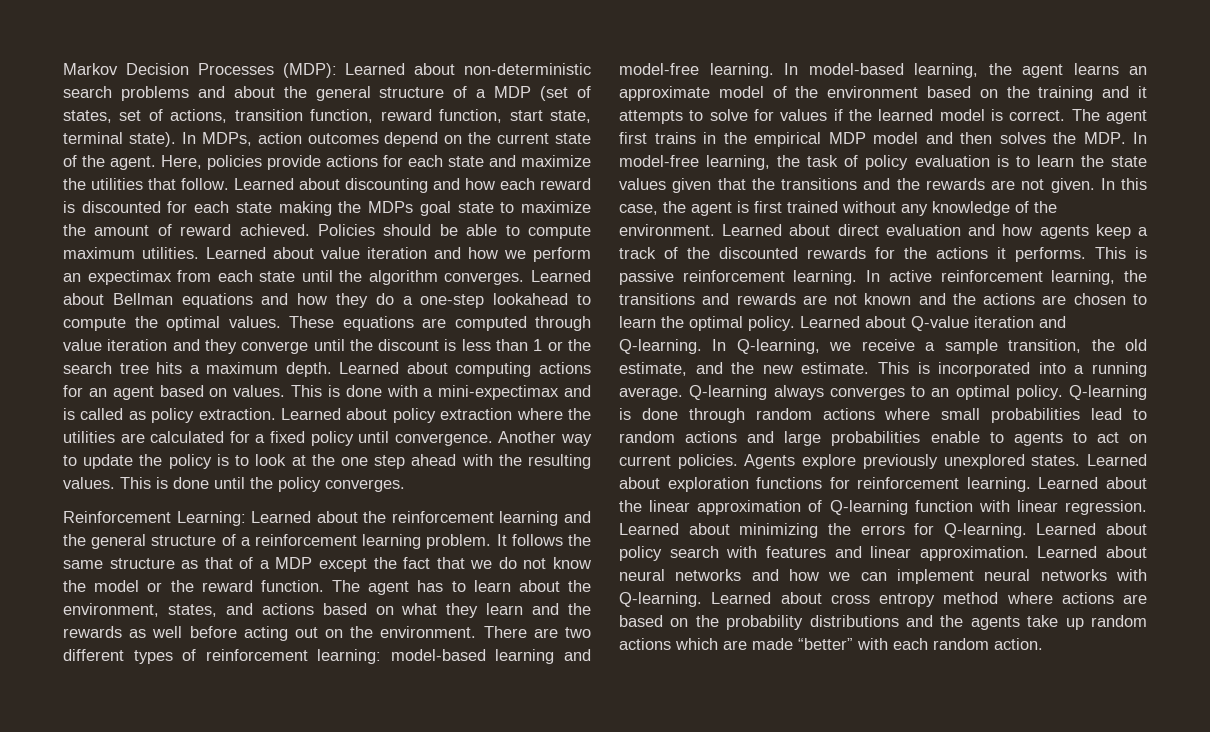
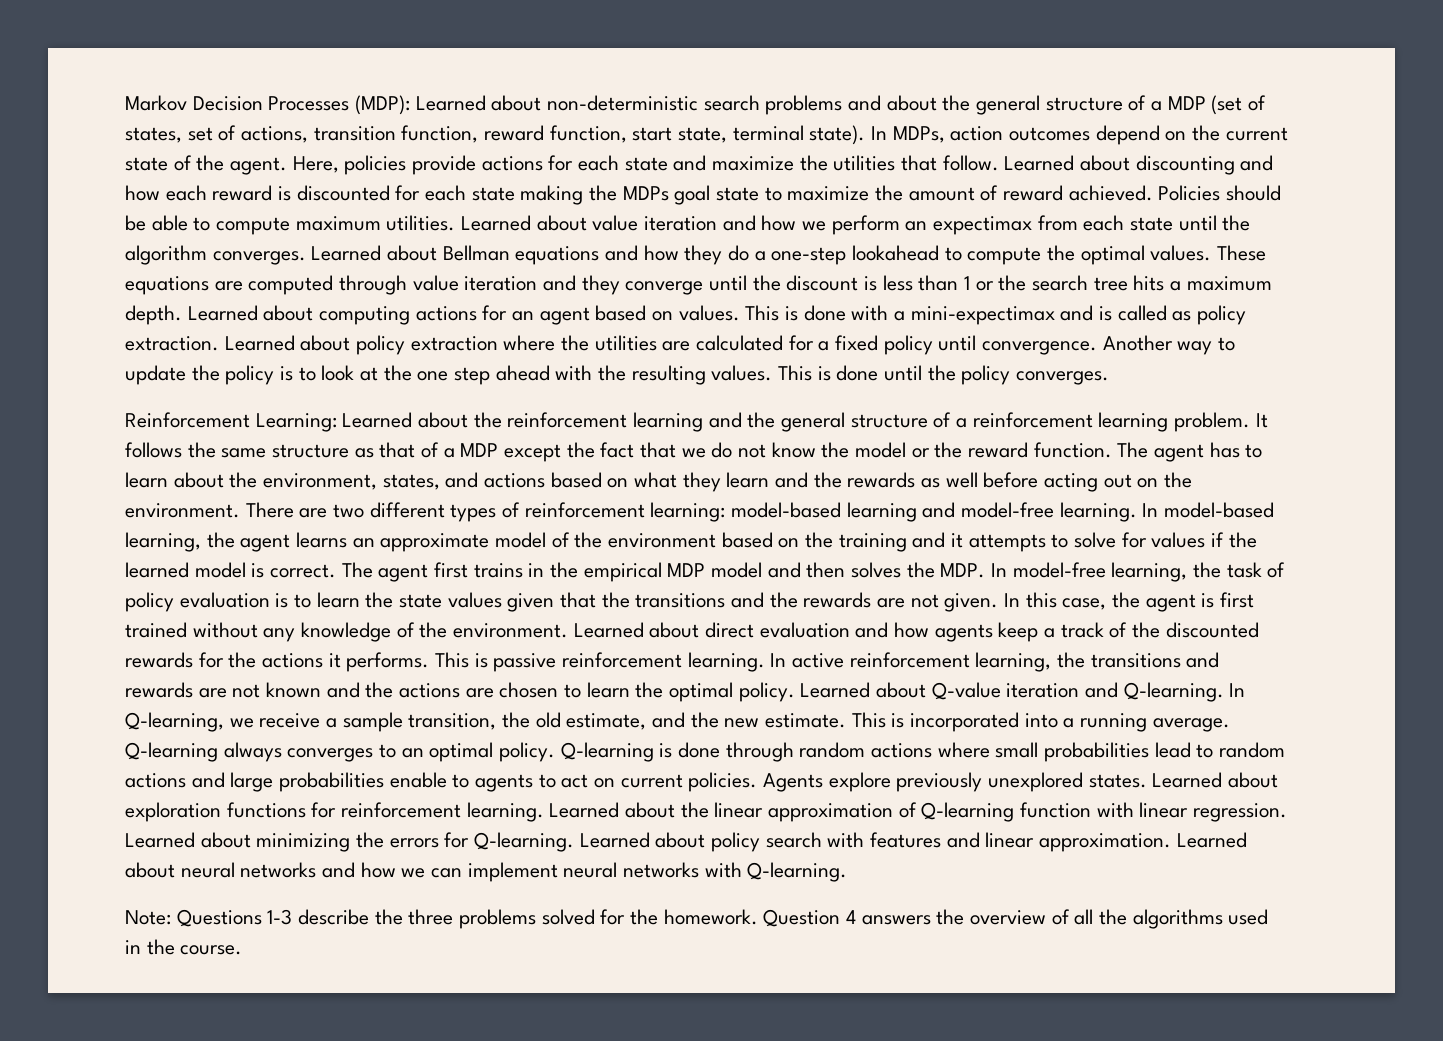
[711,592,1147,607] [619,615,1147,630] [619,638,1043,650] Learned about cross entropy method where actions are based on the probability distributions and the agents take up random actions which are made “better” with each random action. -> [125,909,1269,929] [125,939,243,955] // Note: Questions 1-3 describe the three problems solved for the homework. Question 4 answers the overview of all the algorithms used in the course.

